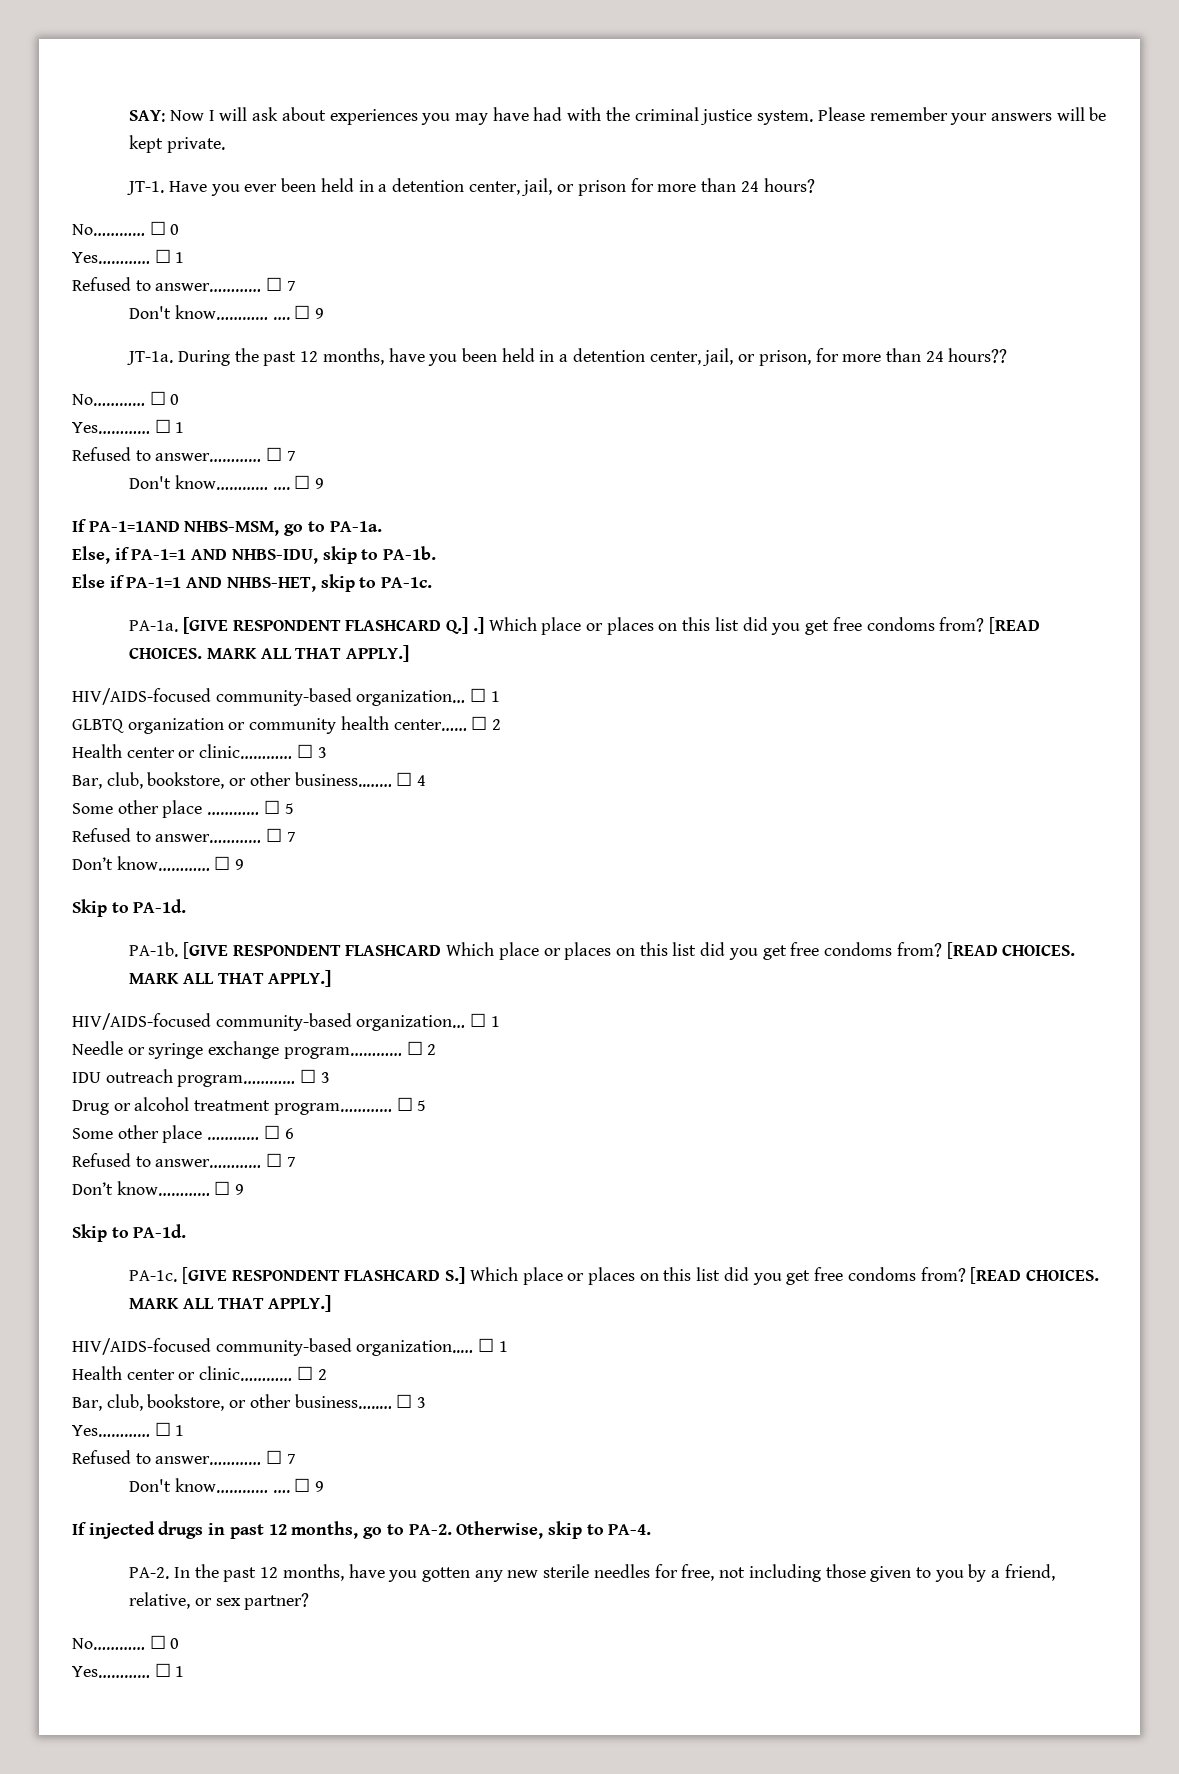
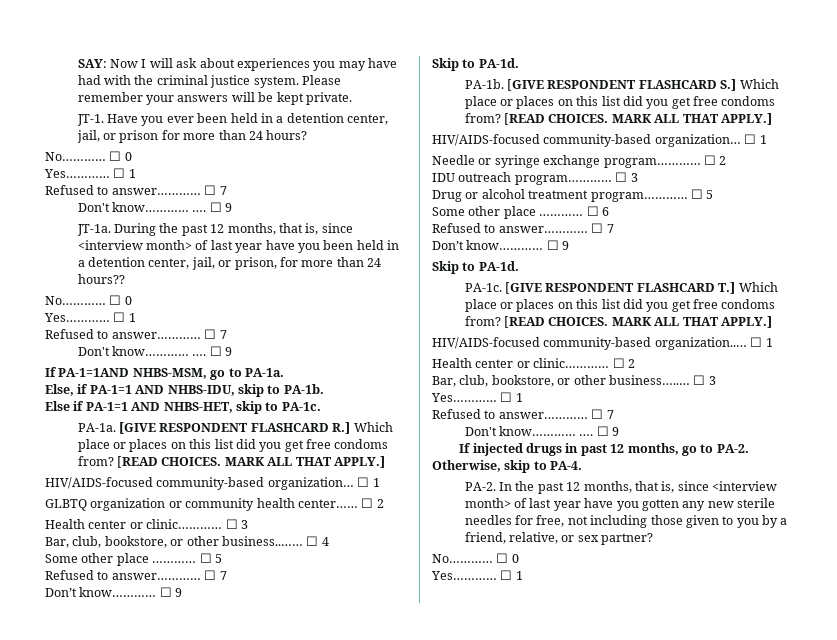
(384, 356) none -> [278,223,353,235] [77,240,263,253] that is, since <interview month> of last year
[446,617,484,634] Q.] .] -> [332,422,351,434] R.]
(442, 950) none -> [720,79,737,91] S.]
[445,1267,466,1284] S.] -> [718,282,736,294] T.]
(344, 1572) none -> [634,481,778,493] [464,498,581,511] that is, since <interview month> of last year

